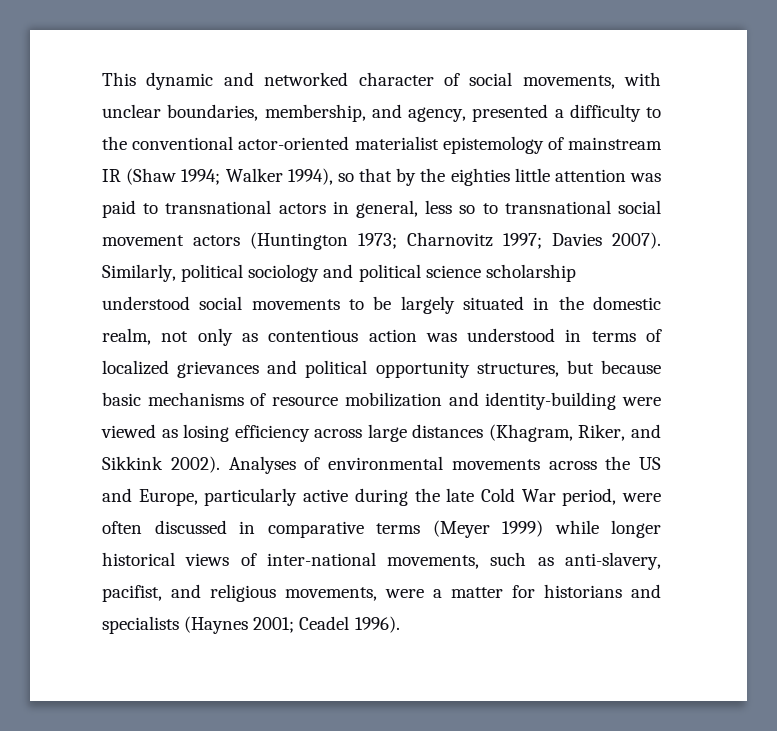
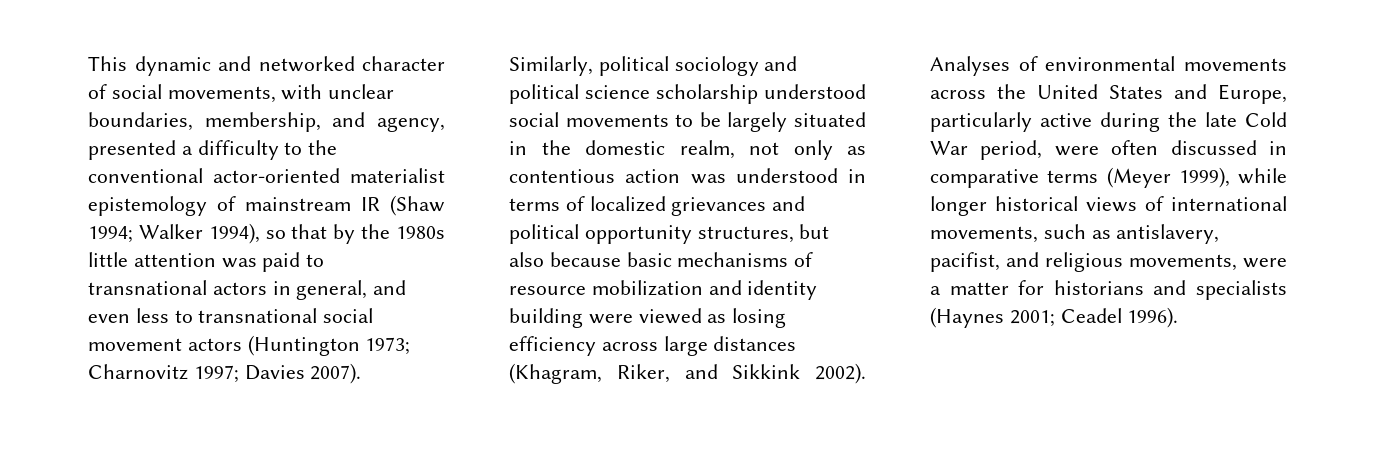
[450,168,510,186] eighties -> [396,226,445,239] 1980s
[425,200,476,214] less so -> [373,280,407,295] [88,308,169,323] and even less
(594, 367) none -> [509,252,544,267] also
[485,392,617,410] identity-building -> [747,280,818,300] [509,308,583,328] identity building
[639,457,661,470] US -> [1037,84,1163,99] United States
[502,520,543,537] 1999) -> [1178,167,1230,188] 1999),
[266,552,376,566] inter-national -> [1171,196,1287,211] international
[565,552,661,570] anti-slavery, -> [1116,224,1220,244] antislavery,

